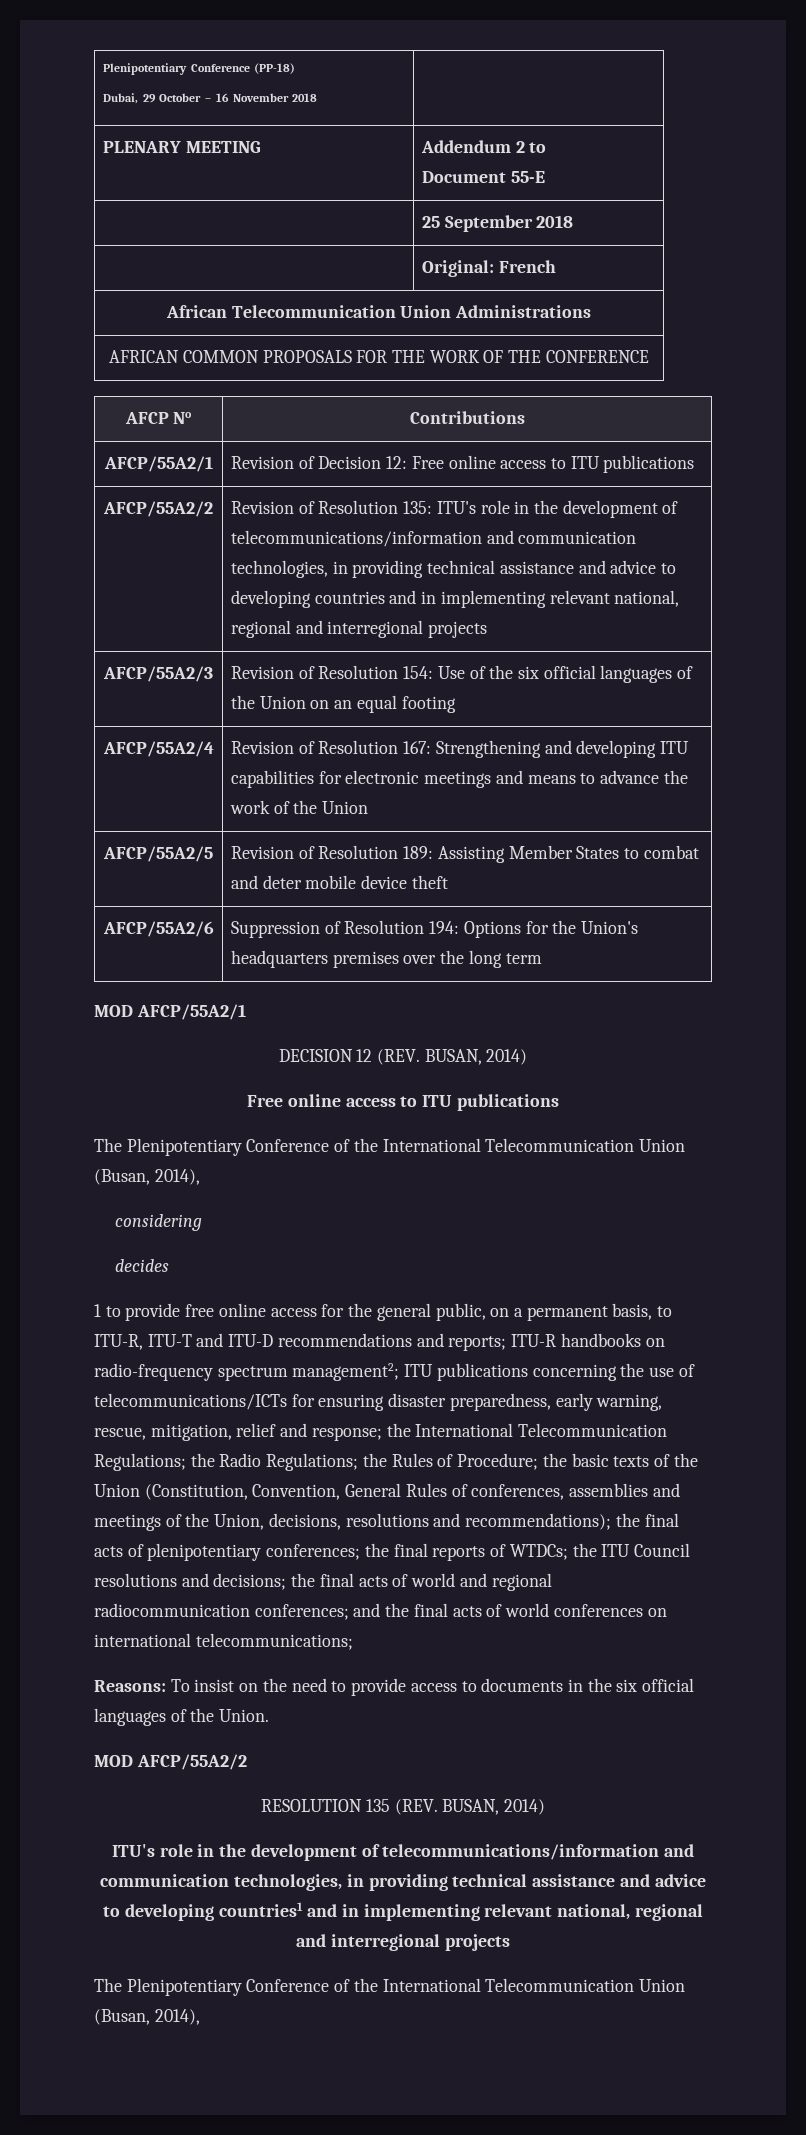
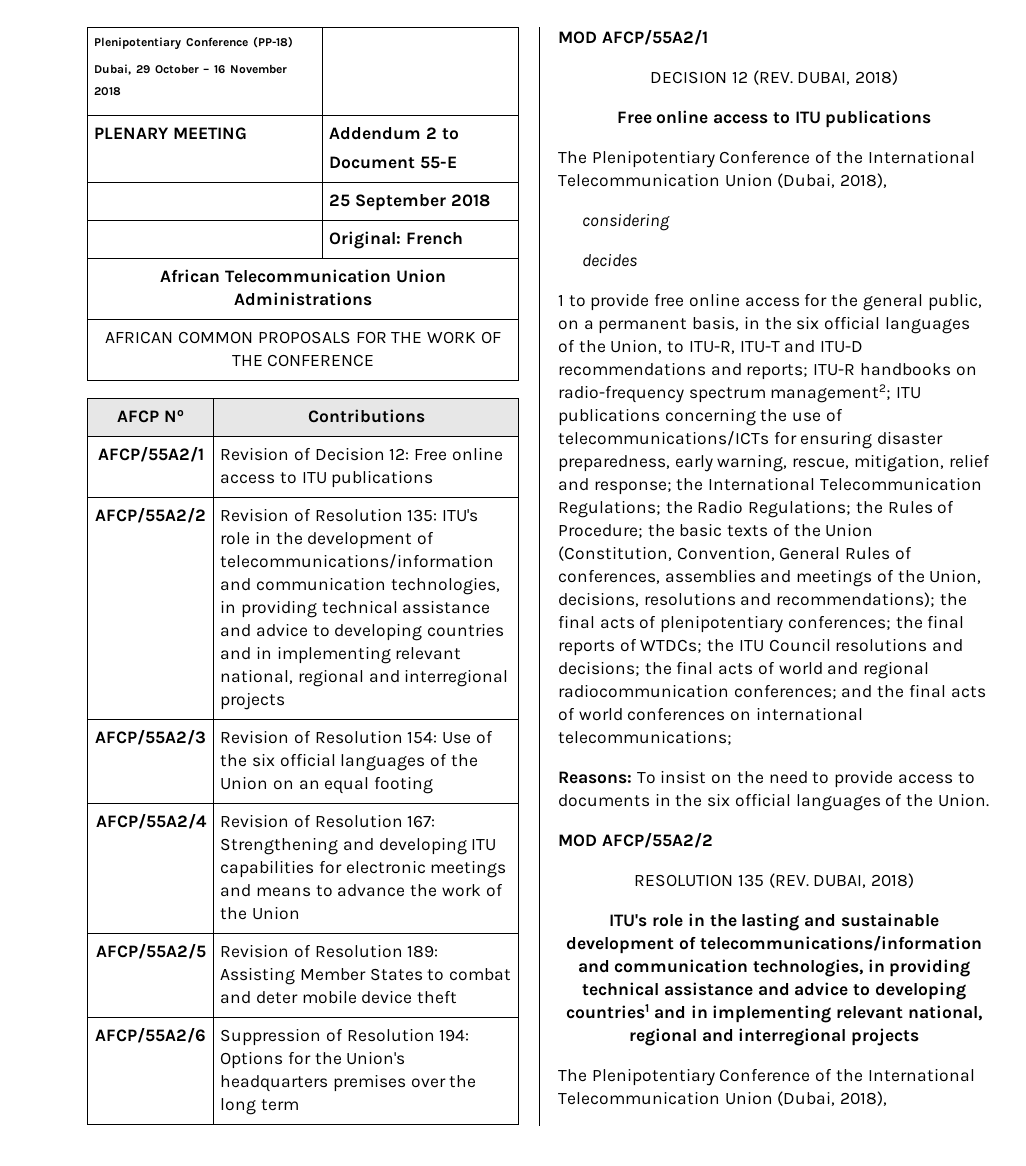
[424,1049,528,1065] BUSAN, 2014) -> [797,70,898,85] DUBAI, 2018)
[94,1169,200,1185] (Busan, 2014), -> [777,173,888,188] (Dubai, 2018),
(653, 1311) none -> [743,316,970,334] [558,339,663,354] in the six official languages of the Union,
[442,1799,545,1815] [111,1844,247,1857] BUSAN, 2014) // ITU's role in the -> [813,873,914,888] [609,913,939,931] DUBAI, 2018) // ITU's role in the lasting and sustainable
[94,2009,200,2025] (Busan, 2014), -> [777,1091,888,1106] (Dubai, 2018),

